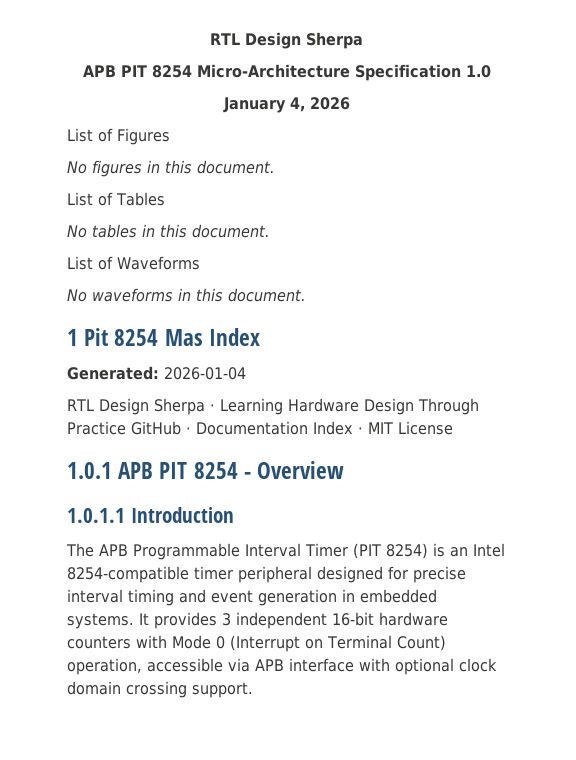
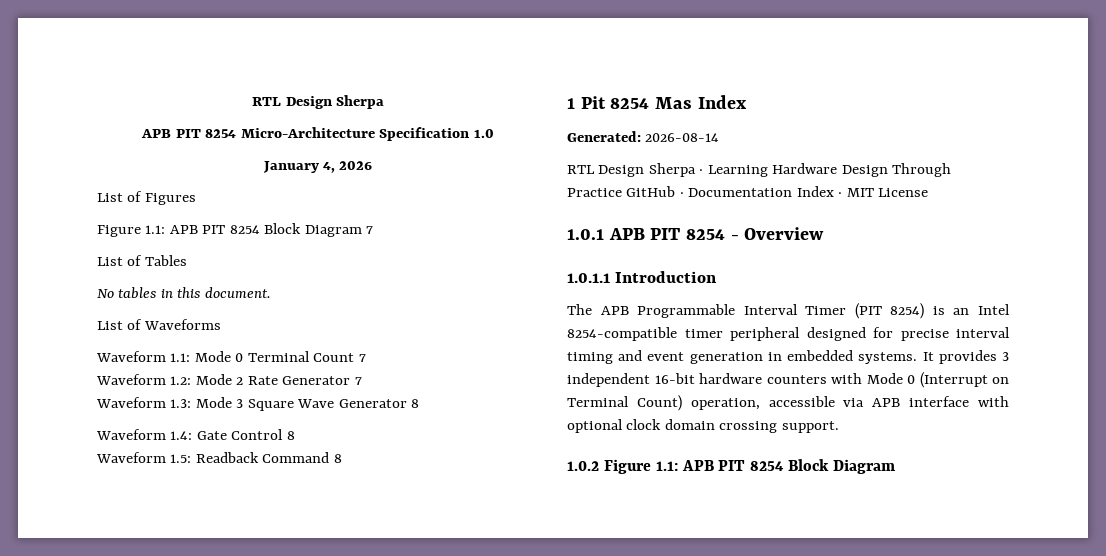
[67,160,275,177] No figures in this document. -> [97,223,374,237] Figure 1.1: APB PIT 8254 Block Diagram 7
[67,288,306,302] No waveforms in this document. -> [96,351,366,362] [96,374,362,385] [96,397,420,411] [96,429,295,440] [96,452,342,463] Waveform 1.1: Mode 0 Terminal Count 7 // Waveform 1.2: Mode 2 Rate Generator 7 // Waveform 1.3: Mode 3 Square Wave Generator 8 // Waveform 1.4: Gate Control 8 // Waveform 1.5: Readback Command 8
[164,367,246,380] 2026-01-04 -> [645,133,720,142] 2026-08-14
(253, 690) none -> [567,459,896,474] // 1.0.2 Figure 1.1: APB PIT 8254 Block Diagram

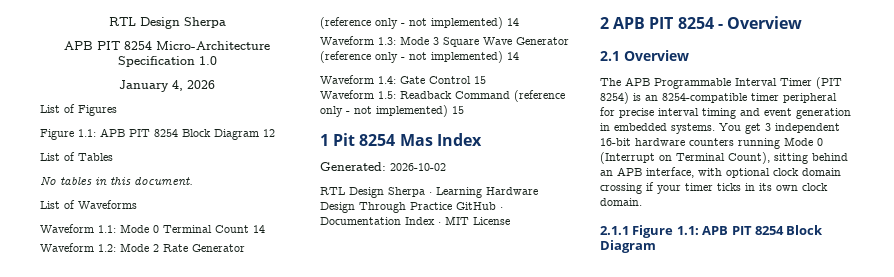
[366,226,374,234] 7 -> [263,129,275,137] 12
[358,354,366,362] 7 -> [253,225,265,233] 14
[354,377,362,385] 7 -> [320,17,519,29] (reference only - not implemented) 14
[411,399,420,408] 8 -> [320,51,519,63] (reference only - not implemented) 14
[286,431,295,440] 8 -> [474,76,486,84] 15
[333,454,342,463] 8 -> [514,90,565,102] [320,105,464,117] (reference only - not implemented) 15
[645,133,720,142] 2026-08-14 -> [390,163,446,171] 2026-10-02
[567,229,604,240] 1.0.1 -> [600,17,609,29] 2
[567,271,718,283] 1.0.1.1 Introduction -> [600,50,689,61] 2.1 Overview
[978,304,1010,315] Intel -> (658, 98) none
[806,327,866,341] designed -> (837, 98) none
[922,350,997,364] It provides -> [719,123,761,134] You get
[831,373,862,384] with -> [738,138,780,149] running
[636,395,970,411] Count) operation, accessible via APB interface -> [728,152,848,164] [600,167,694,178] Count), sitting behind an APB interface,
[781,421,839,433] [567,461,599,471] support. // 1.0.2 -> [646,182,828,194] [600,198,642,206] [600,226,629,235] if your timer ticks in its own clock domain. // 2.1.1

